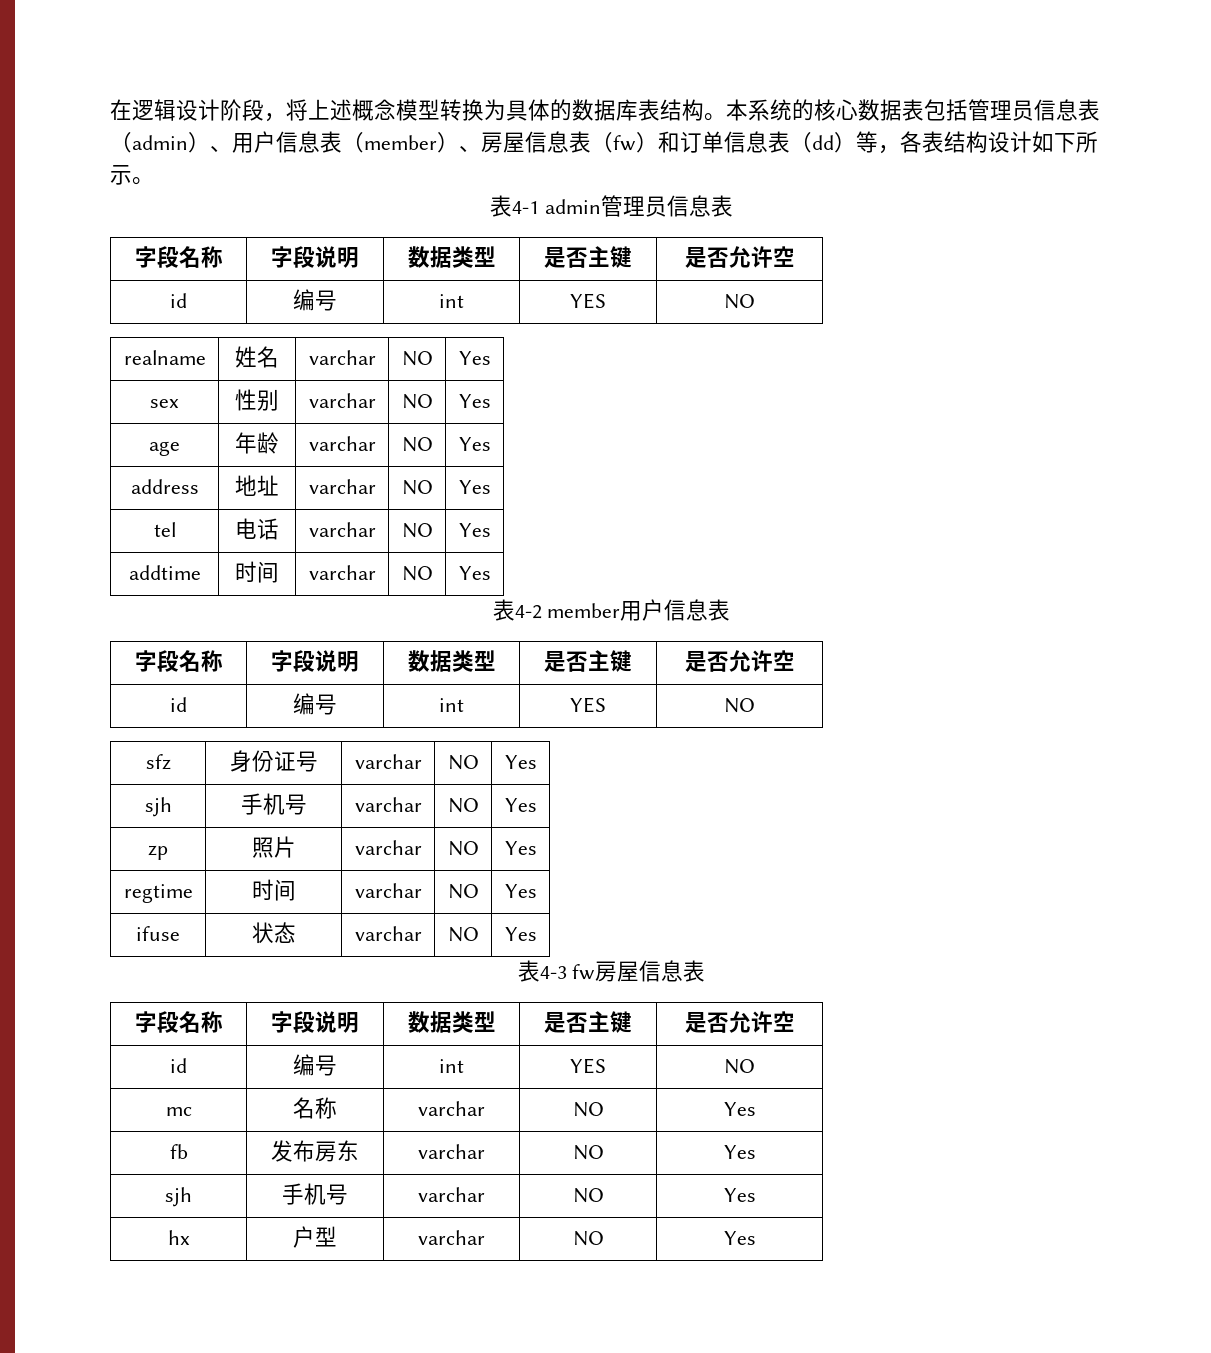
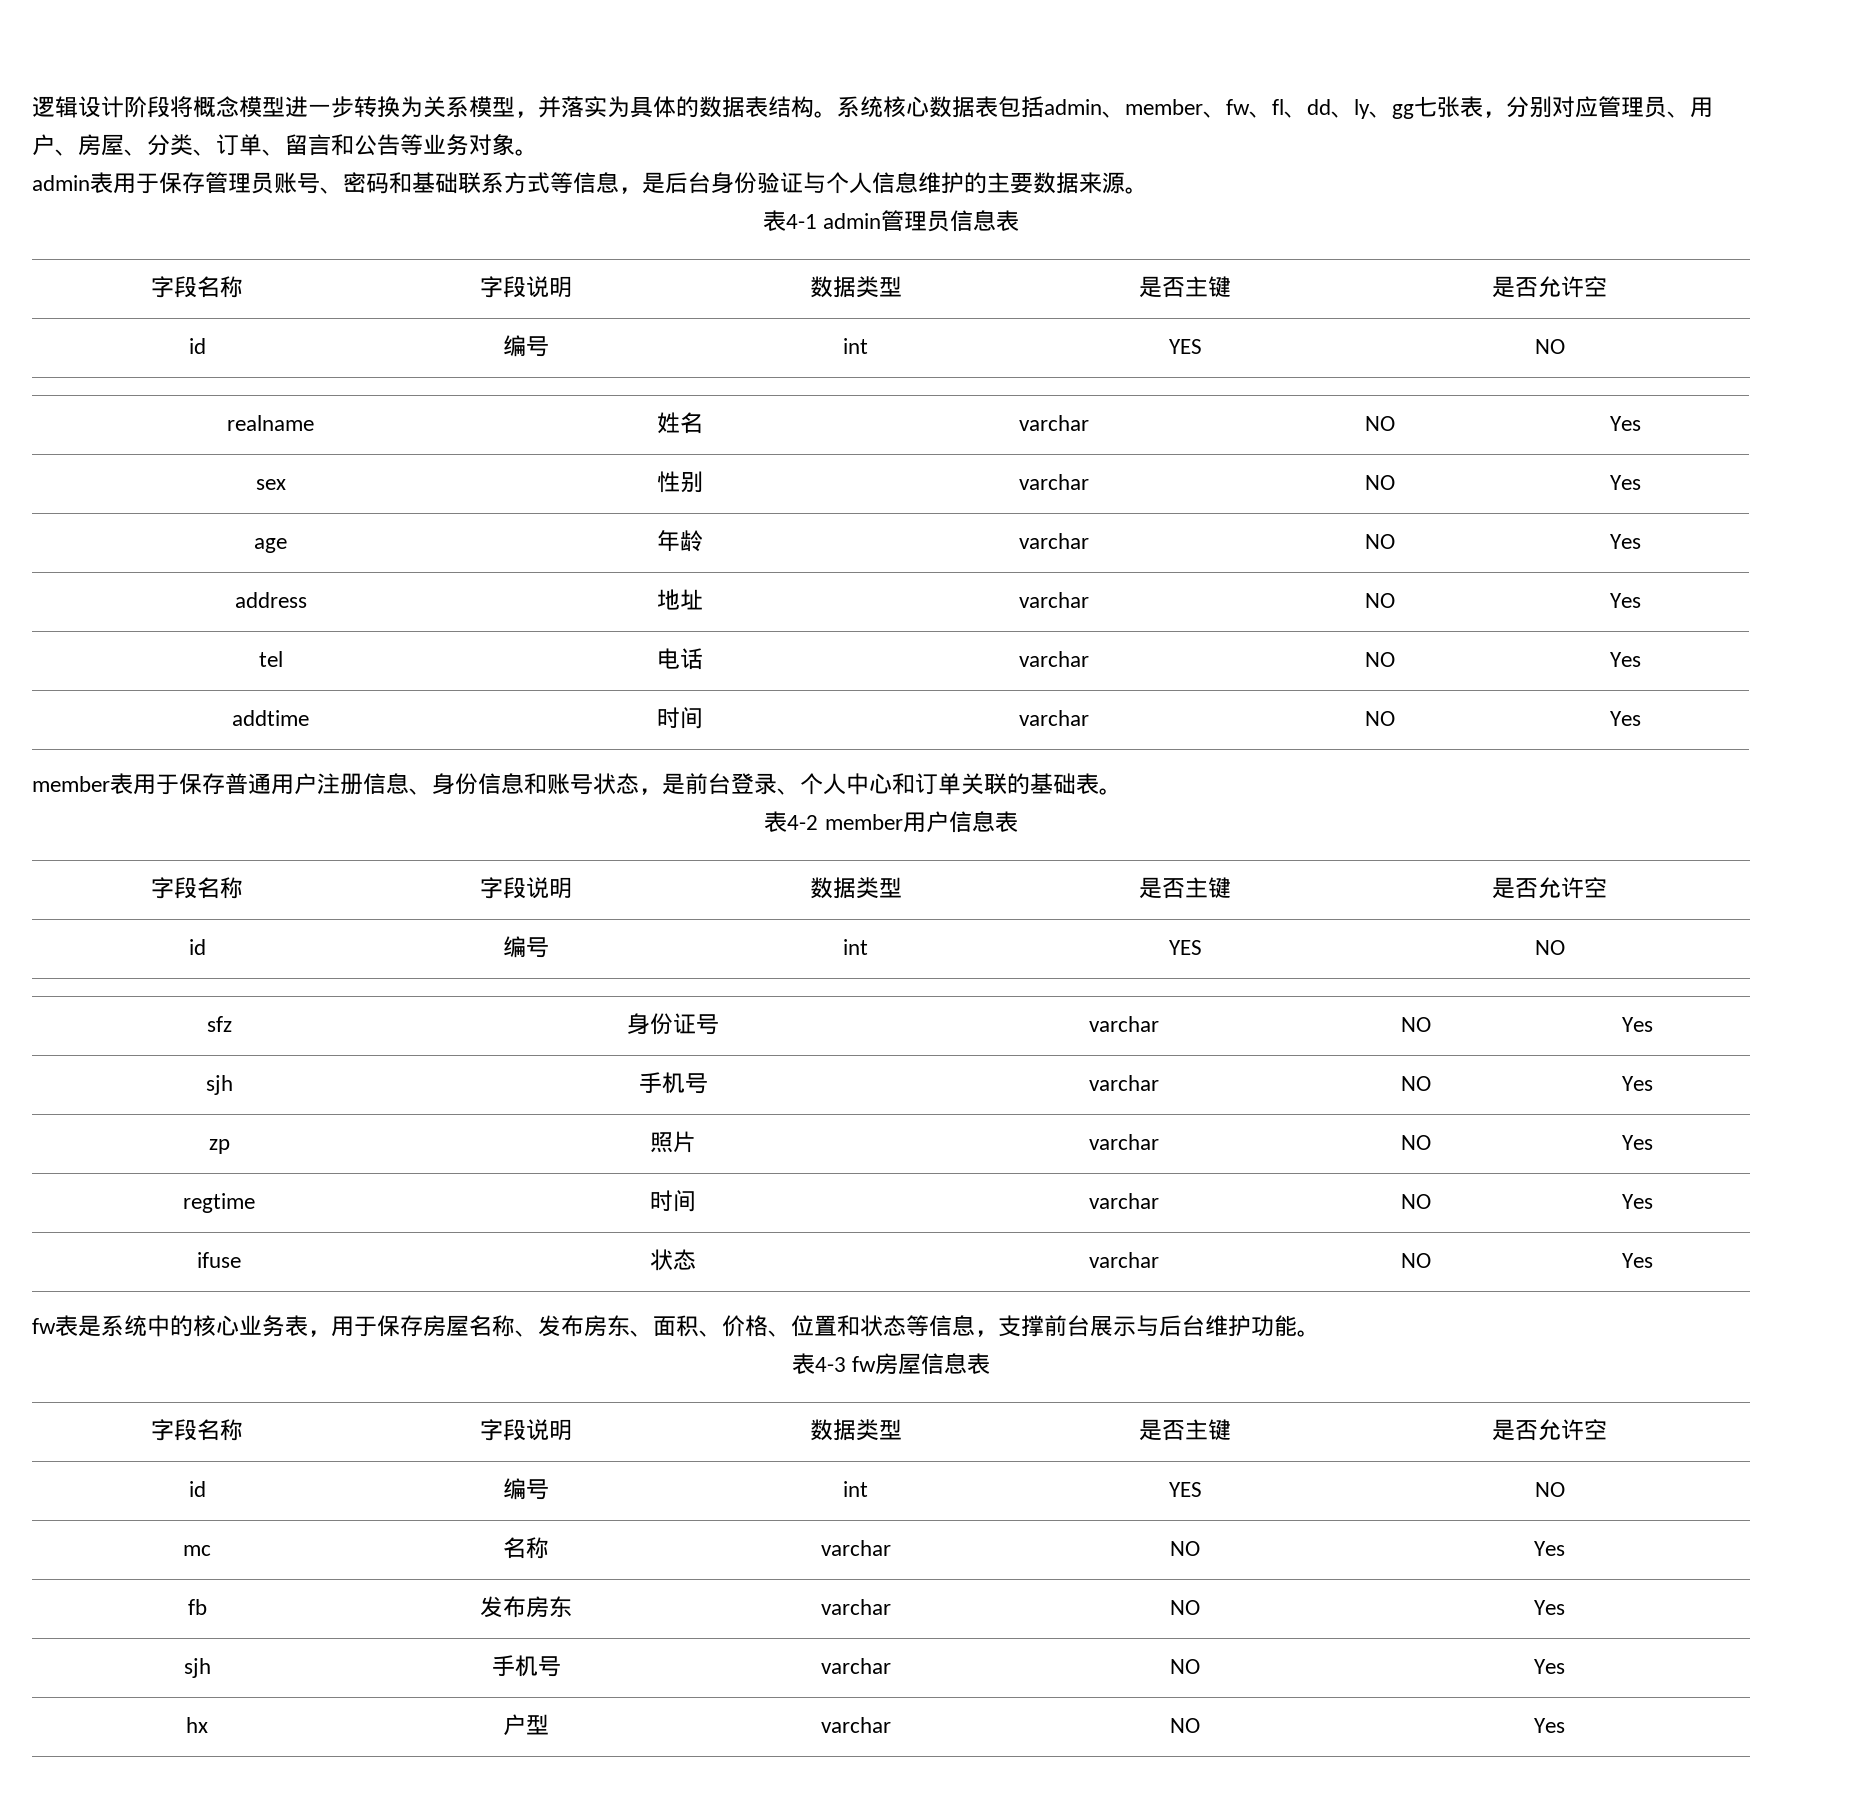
[110,99,132,120] 在 -> (32, 106) none
[264,99,484,122] ，将上述概念模型转换 -> [170,96,607,118] 将概念模型进一步转换为关系模型，并落实
[616,99,638,121] 库 -> (745, 107) none
[726,99,814,121] 本系统的 -> [837,96,883,118] 系统
[968,99,1100,121] [110,131,1098,154] [110,165,132,185] 管理员信息表（admin）、用户信息表（member）、房屋信息表（fw）和订单信息表（dd）等，各表结构设计如下所示 -> [1044,96,1713,119] [32,133,538,156] [32,172,1125,194] admin、member、fw、fl、dd、ly、gg七张表，分别对应管理员、用户、房屋、分类、订单、留言和公告等业务对象。 // admin表用于保存管理员账号、密码和基础联系方式等信息，是后台身份验证与个人信息维护的主要数据来源
(491, 573) none -> [32,773,1122,795] // member表用于保存普通用户注册信息、身份信息和账号状态，是前台登录、个人中心和订单关联的基础表。
(537, 934) none -> [32,1315,1320,1337] // fw表是系统中的核心业务表，用于保存房屋名称、发布房东、面积、价格、位置和状态等信息，支撑前台展示与后台维护功能。

